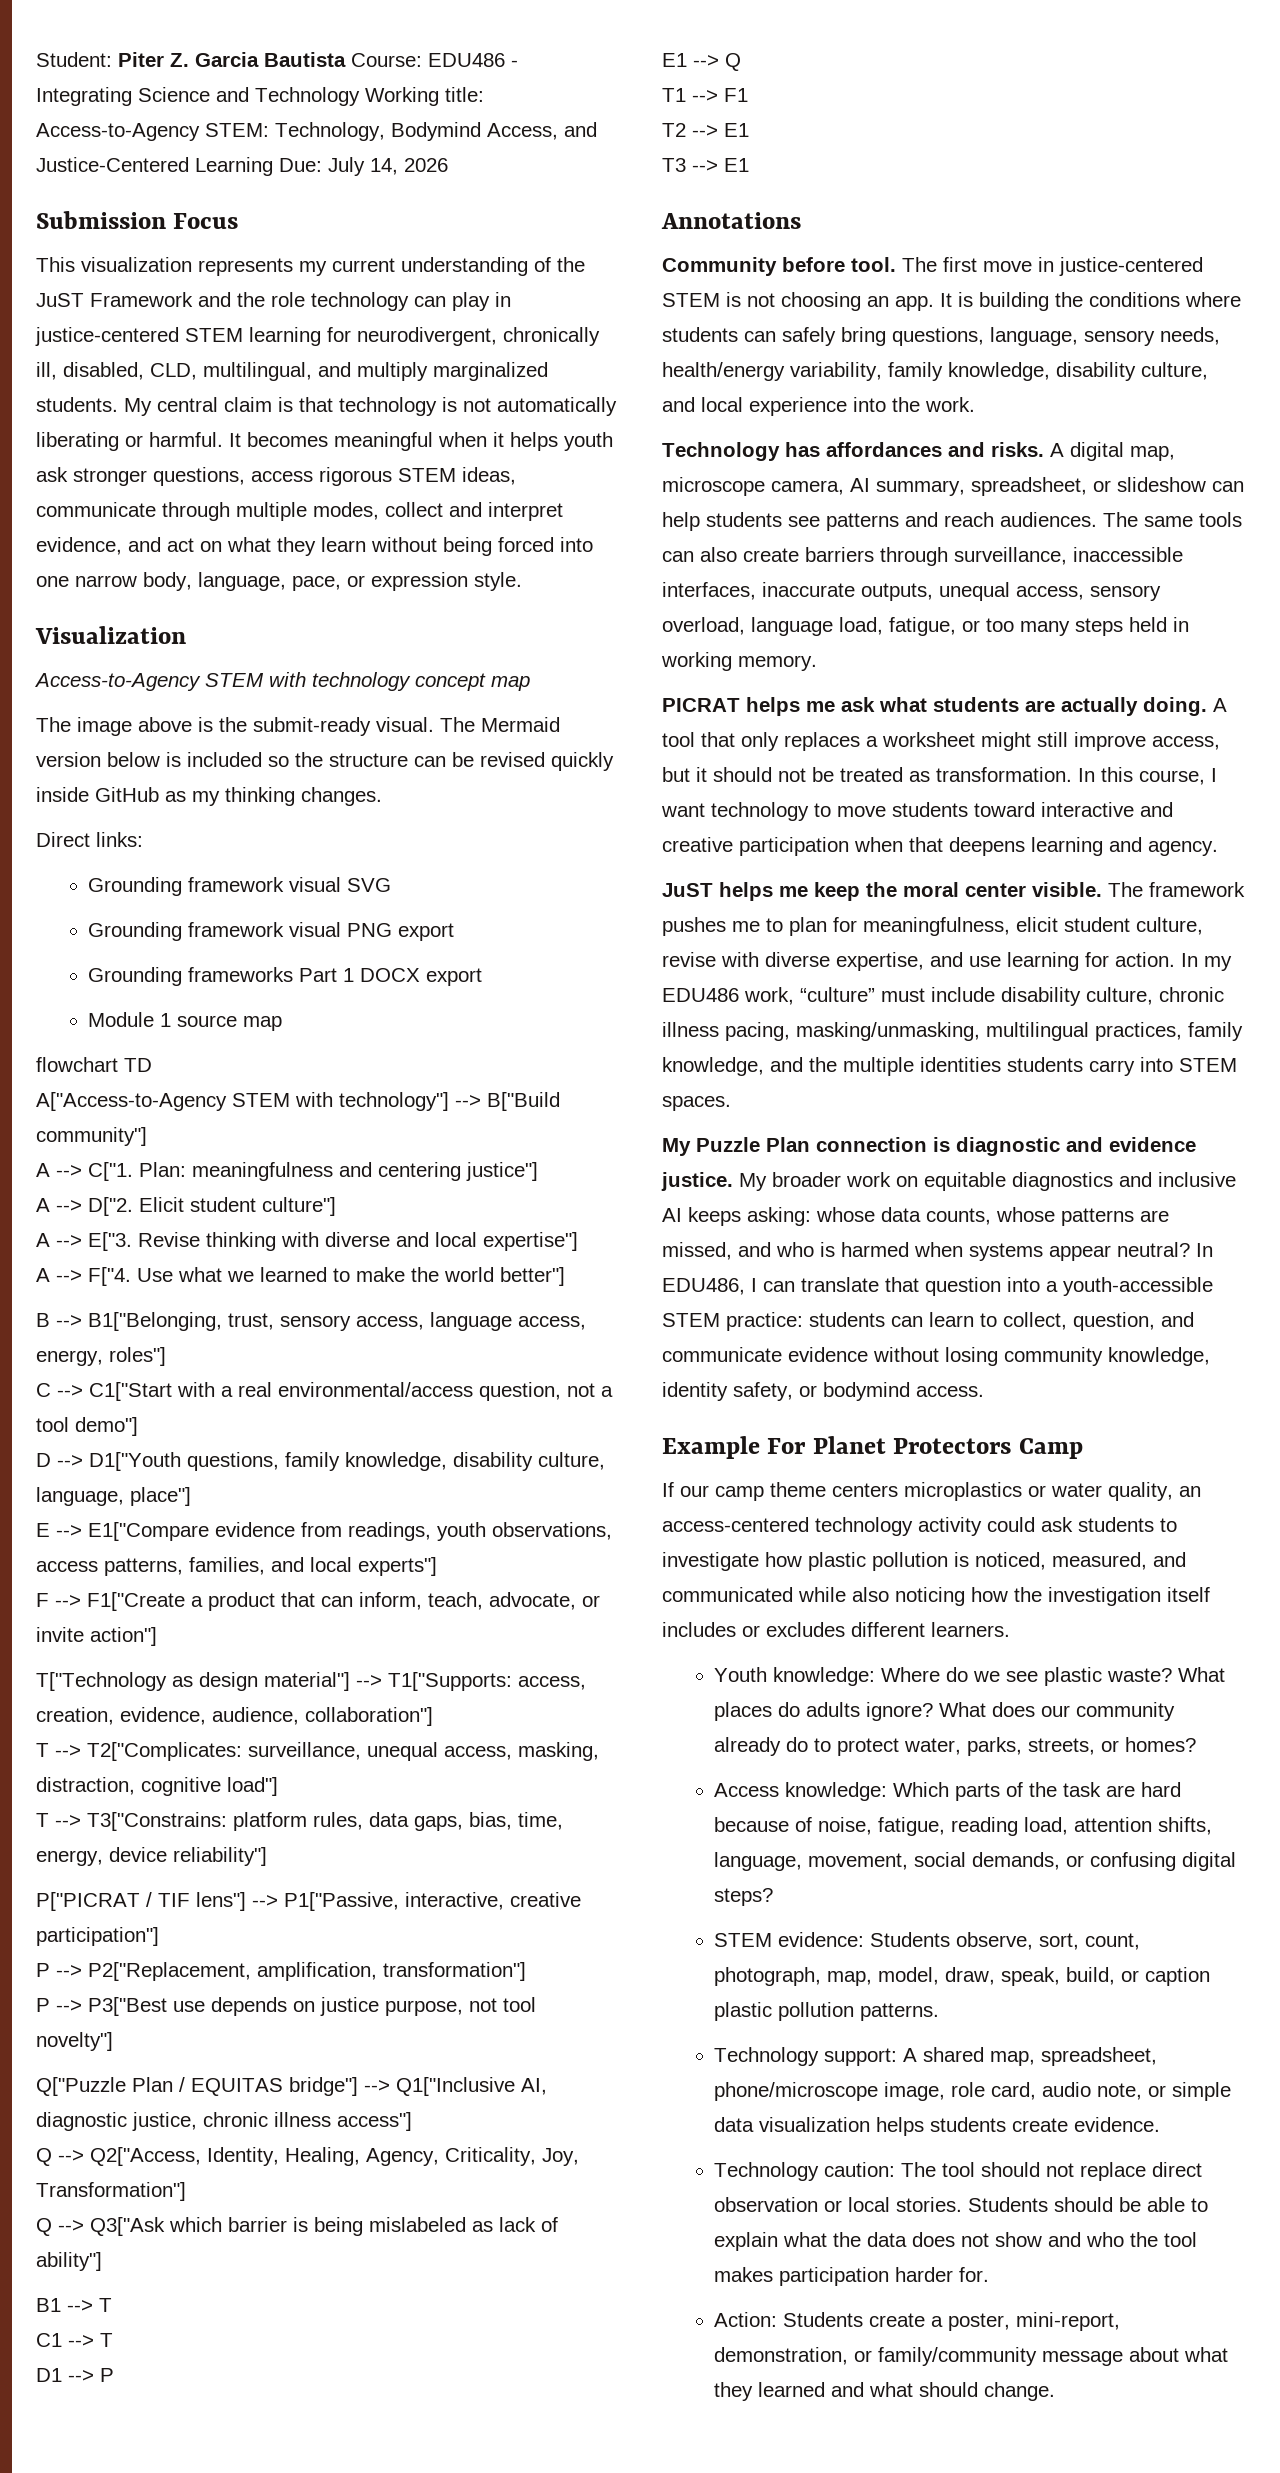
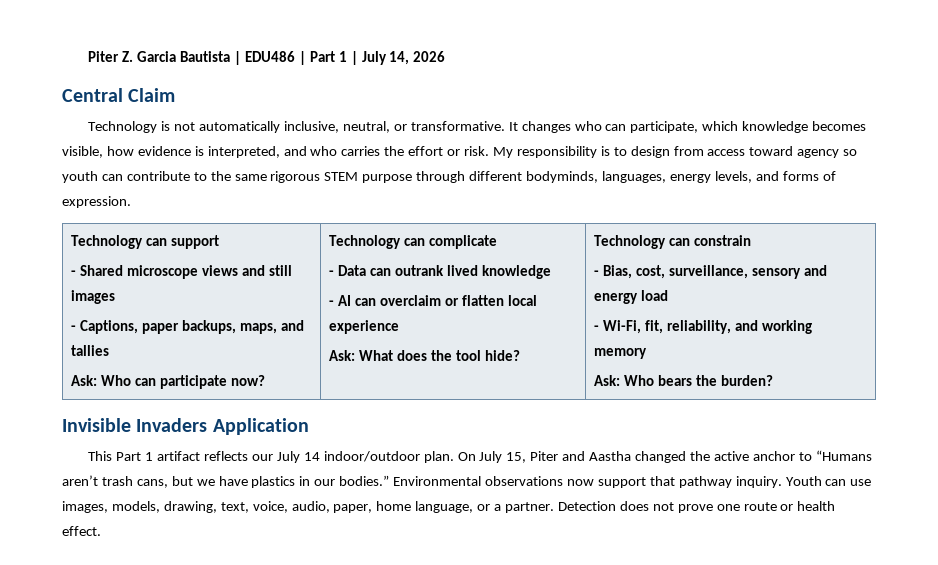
[36,52,112,67] Student: -> (88, 56) none
[351,53,518,67] [36,87,484,106] [36,122,597,141] [36,157,448,176] [36,211,239,229] [36,257,585,276] [36,292,511,311] [35,327,600,346] [36,362,548,381] [36,397,617,416] [36,432,613,451] [36,467,516,486] [36,502,563,521] [36,537,593,556] [36,572,522,591] [35,626,186,644] [34,672,530,691] [36,717,560,736] [36,752,614,771] [36,787,382,806] [36,832,143,847] [88,877,392,896] [88,922,455,941] [88,967,483,986] [88,1012,283,1031] [36,1057,152,1072] [36,1092,560,1111] [36,1127,147,1146] [36,1162,538,1181] [36,1197,336,1216] [36,1232,578,1251] [36,1267,565,1286] [36,1312,586,1331] [36,1347,166,1366] [36,1382,613,1401] [36,1417,138,1436] [36,1452,605,1471] [36,1487,191,1506] [36,1522,612,1541] [36,1557,437,1576] [36,1592,600,1611] [36,1627,157,1646] [36,1672,586,1691] [36,1707,433,1726] [36,1742,599,1761] [36,1777,278,1796] [36,1812,563,1831] [36,1847,267,1866] [36,1892,581,1911] [36,1927,159,1946] [36,1962,526,1981] [36,1997,536,2016] [36,2032,113,2051] [36,2077,547,2096] [36,2112,412,2131] [36,2147,579,2166] [36,2182,186,2201] [36,2217,558,2236] [36,2252,102,2271] [36,2298,112,2312] [36,2333,113,2347] [36,2368,114,2382] [662,53,741,71] [662,88,748,102] [662,123,749,137] [662,158,749,172] [661,212,801,229] [662,257,1203,276] [662,292,1241,311] [662,327,1220,346] [662,362,1208,381] [662,397,975,416] [662,442,1175,461] [662,477,1244,496] [662,512,1242,531] [662,547,1183,566] [662,582,1161,601] [662,617,1189,636] [661,652,817,671] [662,697,1227,716] [662,732,1220,751] [662,767,1217,785] [661,802,1173,821] [662,837,1218,856] [662,882,1245,901] [662,917,1203,936] [662,952,1232,971] [662,987,1224,1006] [662,1022,1243,1041] [662,1057,1237,1076] [662,1096,731,1111] [662,1137,1196,1156] [661,1172,1236,1191] [662,1207,1169,1226] [662,1242,1213,1261] [662,1277,1213,1296] [662,1312,1194,1331] [662,1347,1210,1366] [662,1382,984,1401] [662,1436,1083,1459] [662,1482,1201,1501] [662,1517,1177,1536] [662,1552,1186,1571] [662,1587,1210,1606] [662,1622,1010,1637] [714,1667,1226,1686] [714,1702,1176,1721] [714,1737,1197,1756] [714,1782,1182,1801] [714,1817,1213,1836] [714,1852,1237,1871] [714,1888,774,1906] [714,1932,1141,1950] [714,1967,1211,1986] [714,2002,940,2021] [714,2047,1158,2066] [714,2082,1232,2101] [714,2117,1161,2136] [714,2162,1203,2181] [714,2197,1209,2212] [714,2232,1198,2251] [714,2267,990,2286] [714,2312,1121,2331] [714,2347,1229,2366] [714,2382,1056,2401] Course: EDU486 - Integrating Science and Technology Working title: Access-to-Agency STEM: Technology, Bodymind Access, and Justice-Centered Learning Due: July 14, 2026 // Submission Focus // This visualization represents my current understanding of the JuST Framework and the role technology can play in justice-centered STEM learning for neurodivergent, chronically ill, disabled, CLD, multilingual, and multiply marginalized students. My central claim is that technology is not automatically liberating or harmful. It becomes meaningful when it helps youth ask stronger questions, access rigorous STEM ideas, communicate through multiple modes, collect and interpret evidence, and act on what they learn without being forced into one narrow body, language, pace, or expression style. // Visualization // Access-to-Agency STEM with technology concept map // The image above is the submit-ready visual. The Mermaid version below is included so the structure can be revised quickly inside GitHub as my thinking changes. // Direct links: // Grounding framework visual SVG // Grounding framework visual PNG export // Grounding frameworks Part 1 DOCX export // Module 1 source map // flowchart TD // A["Access-to-Agency STEM with technology"] --> B["Build community"] // A --> C["1. Plan: meaningfulness and centering justice"] // A --> D["2. Elicit student culture"] // A --> E["3. Revise thinking with diverse and local expertise"] // A --> F["4. Use what we learned to make the world better"] // B --> B1["Belonging, trust, sensory access, language access, energy, roles"] // C --> C1["Start with a real environmental/access question, not a tool demo"] // D --> D1["Youth questions, family knowledge, disability culture, language, place"] // E --> E1["Compare evidence from readings, youth observations, access patterns, families, and local experts"] // F --> F1["Create a product that can inform, teach, advocate, or invite action"] // T["Technology as design material"] --> T1["Supports: access, creation, evidence, audience, collaboration"] // T --> T2["Complicates: surveillance, unequal access, masking, distraction, cognitive load"] // T --> T3["Constrains: platform rules, data gaps, bias, time, energy, device reliability"] // P["PICRAT / TIF lens"] --> P1["Passive, interactive, creative participation"] // P --> P2["Replacement, amplification, transformation"] // P --> P3["Best use depends on justice purpose, not tool novelty"] // Q["Puzzle Plan / EQUITAS bridge"] --> Q1["Inclusive AI, diagnostic justice, chronic illness access"] // Q --> Q2["Access, Identity, Healing, Agency, Criticality, Joy, Transformation"] // Q --> Q3["Ask which barrier is being mislabeled as lack of ability"] // B1 --> T // C1 --> T // D1 --> P // E1 --> Q // T1 --> F1 // T2 --> E1 // T3 --> E1 // Annotations // Community before tool. The first move in justice-centered STEM is not choosing an app. It is building the conditions where students can safely bring questions, language, sensory needs, health/energy variability, family knowledge, disability culture, and local experience into the work. // Technology has affordances and risks. A digital map, microscope camera, AI summary, spreadsheet, or slideshow can help students see patterns and reach audiences. The same tools can also create barriers through surveillance, inaccessible interfaces, inaccurate outputs, unequal access, sensory overload, language load, fatigue, or too many steps held in working memory. // PICRAT helps me ask what students are actually doing. A tool that only replaces a worksheet might still improve access, but it should not be treated as transformation. In this course, I want technology to move students toward interactive and creative participation when that deepens learning and agency. // JuST helps me keep the moral center visible. The framework pushes me to plan for meaningfulness, elicit student culture, revise with diverse expertise, and use learning for action. In my EDU486 work, “culture” must include disability culture, chronic illness pacing, masking/unmasking, multilingual practices, family knowledge, and the multiple identities students carry into STEM spaces. // My Puzzle Plan connection is diagnostic and evidence justice. My broader work on equitable diagnostics and inclusive AI keeps asking: whose data counts, whose patterns are missed, and who is harmed when systems appear neutral? In EDU486, I can translate that question into a youth-accessible STEM practice: students can learn to collect, question, and communicate evidence without losing community knowledge, identity safety, or bodymind access. // Example For Planet Protectors Camp // If our camp theme centers microplastics or water quality, an access-centered technology activity could ask students to investigate how plastic pollution is noticed, measured, and communicated while also noticing how the investigation itself includes or excludes different learners. // Youth knowledge: Where do we see plastic waste? What places do adults ignore? What does our community already do to protect water, parks, streets, or homes? // Access knowledge: Which parts of the task are hard because of noise, fatigue, reading load, attention shifts, language, movement, social demands, or confusing digital steps? // STEM evidence: Students observe, sort, count, photograph, map, model, draw, speak, build, or caption plastic pollution patterns. // Technology support: A shared map, spreadsheet, phone/microscope image, role card, audio note, or simple data visualization helps students create evidence. // Technology caution: The tool should not replace direct observation or local stories. Students should be able to explain what the data does not show and who the tool makes participation harder for. // Action: Students create a poster, mini-report, demonstration, or family/community message about what they learned and what should change. -> [234,51,446,65] [62,88,176,102] [88,121,867,133] [62,146,858,158] [62,171,836,183] [62,196,131,208] [71,235,220,249] [71,265,292,279] [71,290,116,304] [71,320,304,334] [71,345,110,356] [71,375,265,389] [329,235,498,249] [329,265,551,279] [329,295,537,306] [329,320,400,334] [329,350,520,361] [594,235,752,249] [594,265,827,279] [594,290,669,304] [594,320,812,334] [594,348,648,359] [594,375,773,386] [62,418,309,435] [88,450,872,463] [62,475,872,488] [62,501,836,513] [62,526,101,536] | EDU486 | Part 1 | July 14, 2026 // Central Claim // Technology is not automatically inclusive, neutral, or transformative. It changes who can participate, which knowledge becomes visible, how evidence is interpreted, and who carries the effort or risk. My responsibility is to design from access toward agency so youth can contribute to the same rigorous STEM purpose through different bodyminds, languages, energy levels, and forms of expression. // Technology can support // - Shared microscope views and still images // - Captions, paper backups, maps, and tallies // Ask: Who can participate now? | Technology can complicate // - Data can outrank lived knowledge // - AI can overclaim or flatten local experience // Ask: What does the tool hide? | Technology can constrain // - Bias, cost, surveillance, sensory and energy load // - Wi-Fi, fit, reliability, and working memory // Ask: Who bears the burden? // Invisible Invaders Application // This Part 1 artifact reflects our July 14 indoor/outdoor plan. On July 15, Piter and Aastha changed the active anchor to “Humans aren’t trash cans, but we have plastics in our bodies.” Environmental observations now support that pathway inquiry. Youth can use images, models, drawing, text, voice, audio, paper, home language, or a partner. Detection does not prove one route or health effect.

